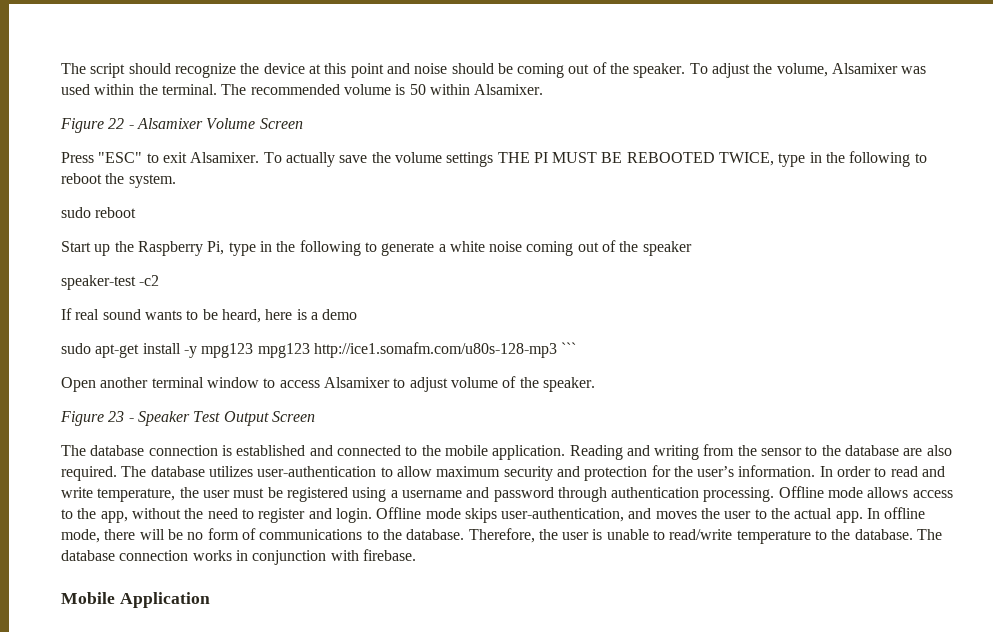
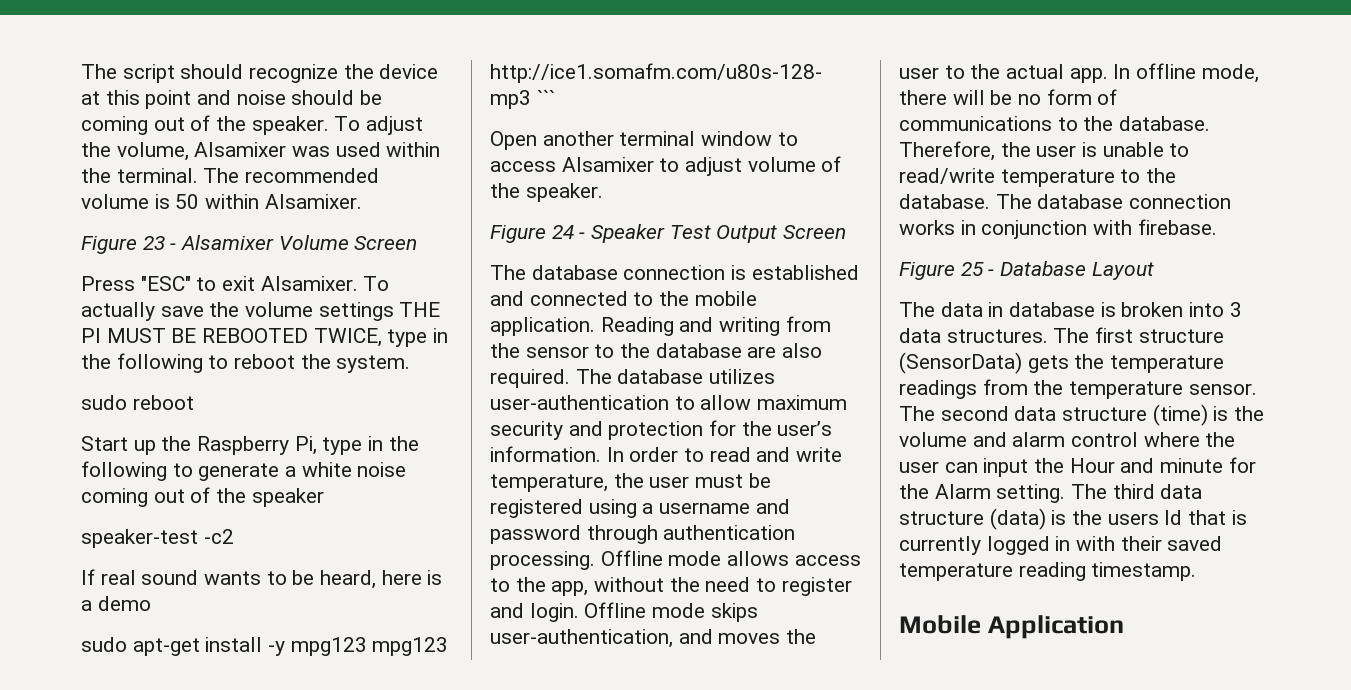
[108,118,125,129] 22 -> [142,236,165,250] 23
[108,411,125,422] 23 -> [551,225,574,239] 24
(416, 555) none -> [899,261,1154,280] [899,302,1242,317] [899,327,1224,343] [899,352,1225,374] [899,379,1257,399] [899,404,1265,426] [899,432,1236,447] [899,457,1256,477] [899,484,1203,503] [899,508,1247,530] [899,536,1223,555] [899,562,1197,581] // Figure 25 - Database Layout // The data in database is broken into 3 data structures. The first structure (SensorData) gets the temperature readings from the temperature sensor. The second data structure (time) is the volume and alarm control where the user can input the Hour and minute for the Alarm setting. The third data structure (data) is the users Id that is currently logged in with their saved temperature reading timestamp.

